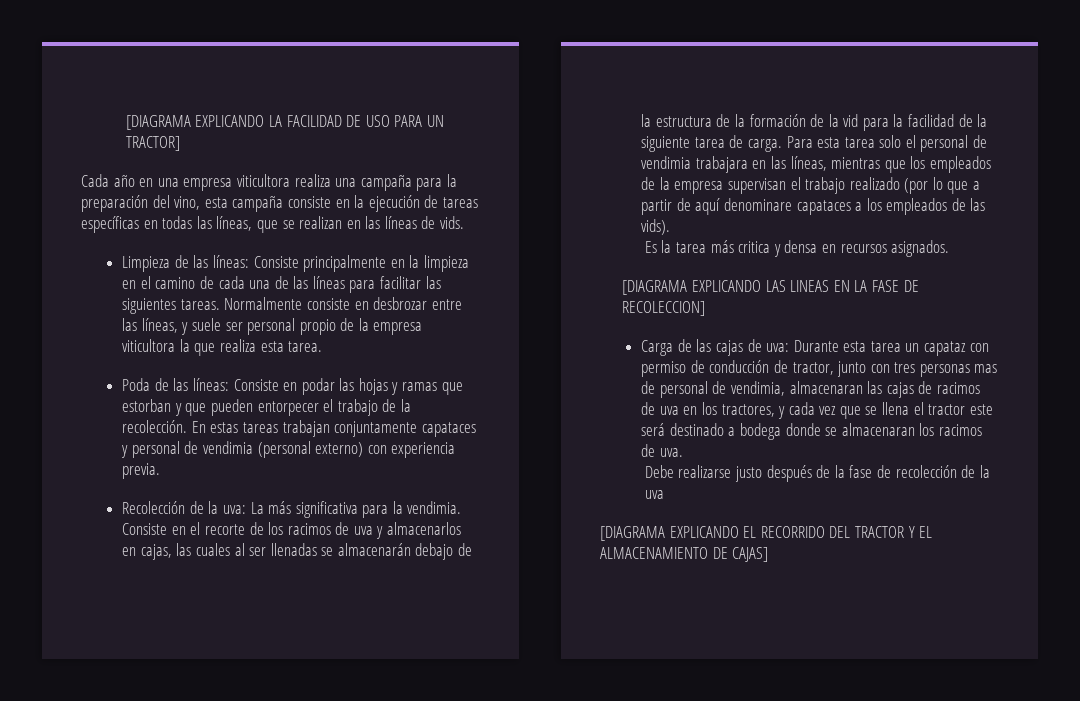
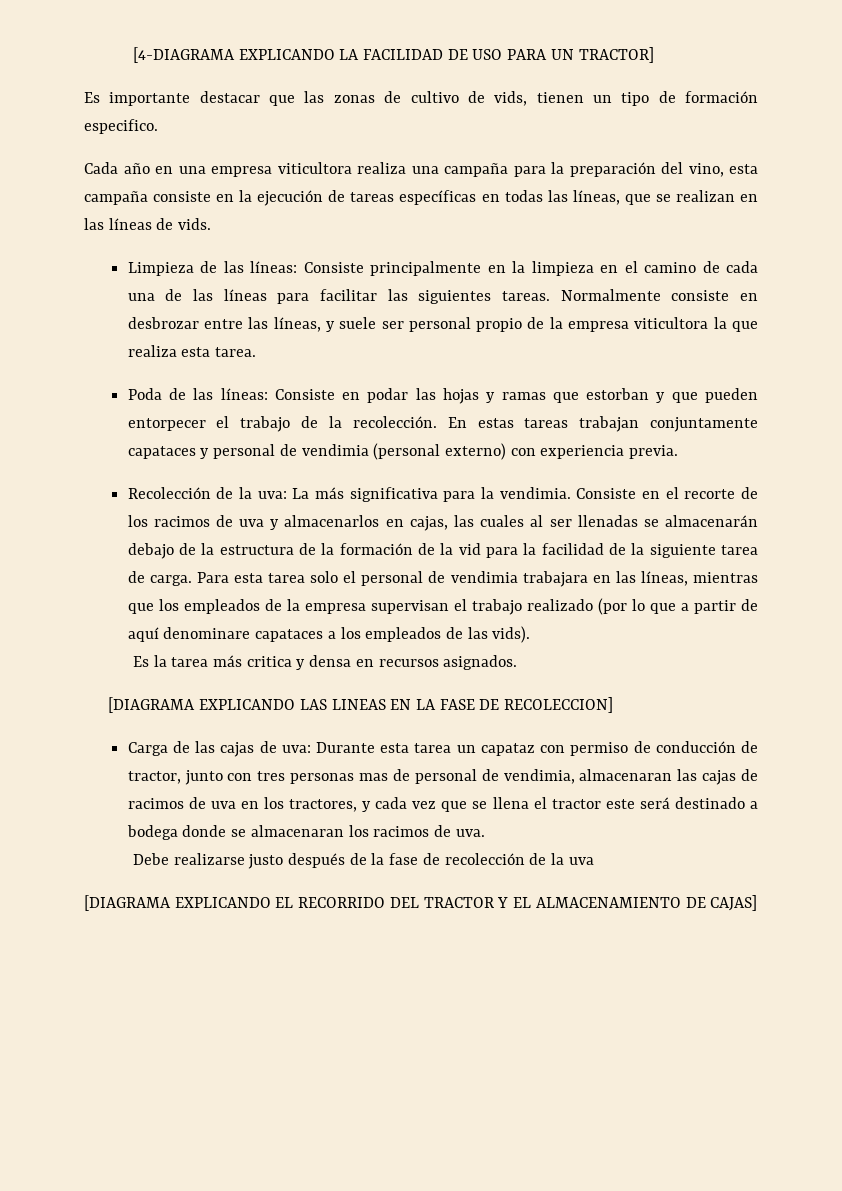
[125,115,191,130] [DIAGRAMA -> [132,47,235,63] [4-DIAGRAMA
(180, 143) none -> [84,91,758,106] [84,119,158,134] // Es importante destacar que las zonas de cultivo de vids, tienen un tipo de formación especifico.

